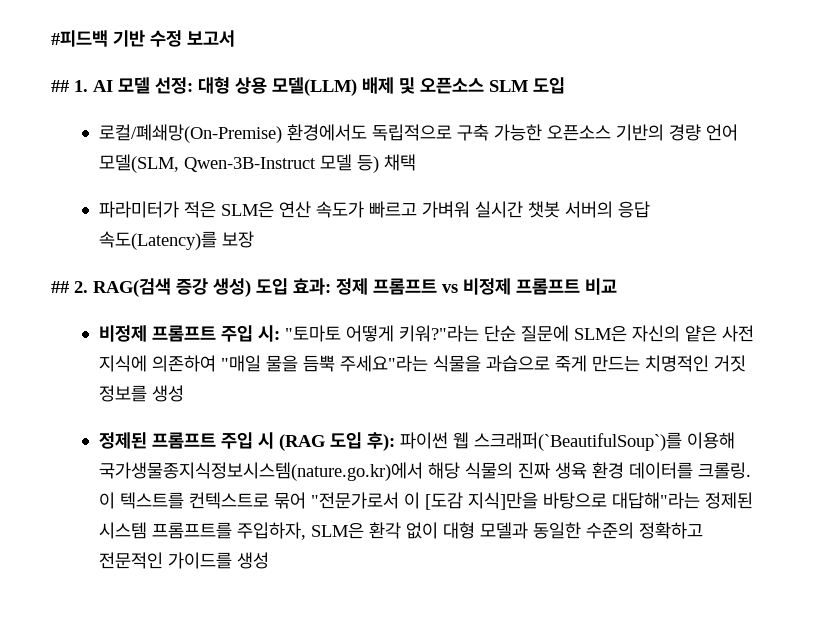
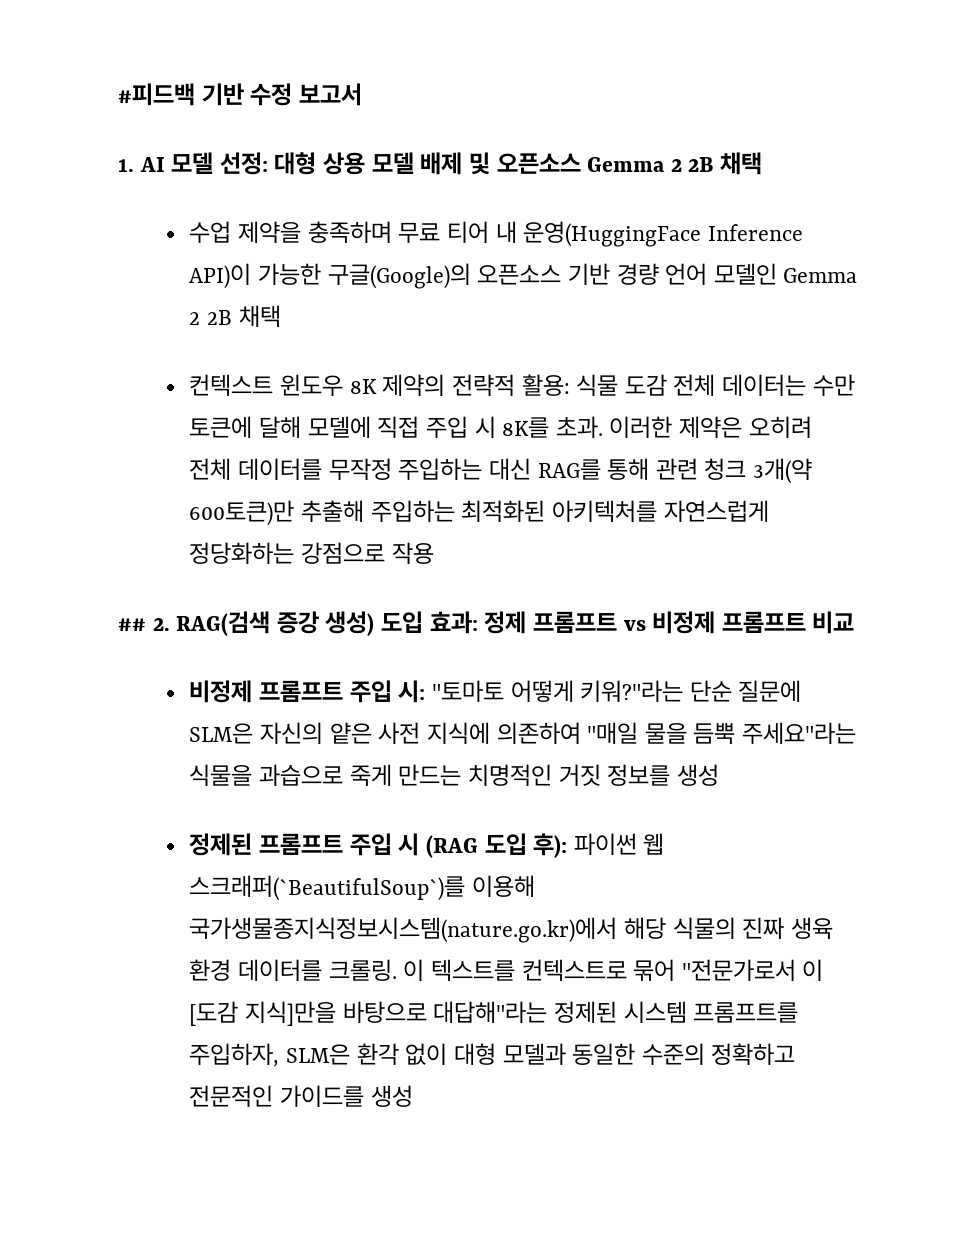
[51,80,69,92] ## -> (362, 94) none
[272,77,357,96] 모델(LLM) -> [371,152,414,174] 모델
[489,77,565,94] [98,124,738,143] [98,154,416,173] [98,201,650,218] [98,231,254,250] SLM 도입 // 로컬/폐쇄망(On-Premise) 환경에서도 독립적으로 구축 가능한 오픈소스 기반의 경량 언어 모델(SLM, Qwen-3B-Instruct 모델 등) 채택 // 파라미터가 적은 SLM은 연산 속도가 빠르고 가벼워 실시간 챗봇 서버의 응답 속도(Latency)를 보장 -> [587,152,762,175] [189,221,803,247] [189,263,858,289] [189,305,281,327] [189,374,855,396] [189,416,812,438] [189,458,813,484] [189,500,769,526] [189,542,434,564] Gemma 2 2B 채택 // 수업 제약을 충족하며 무료 티어 내 운영(HuggingFace Inference API)이 가능한 구글(Google)의 오픈소스 기반 경량 언어 모델인 Gemma 2 2B 채택 // 컨텍스트 윈도우 8K 제약의 전략적 활용: 식물 도감 전체 데이터는 수만 토큰에 달해 모델에 직접 주입 시 8K를 초과. 이러한 제약은 오히려 전체 데이터를 무작정 주입하는 대신 RAG를 통해 관련 청크 3개(약 600토큰)만 추출해 주입하는 최적화된 아키텍처를 자연스럽게 정당화하는 강점으로 작용

